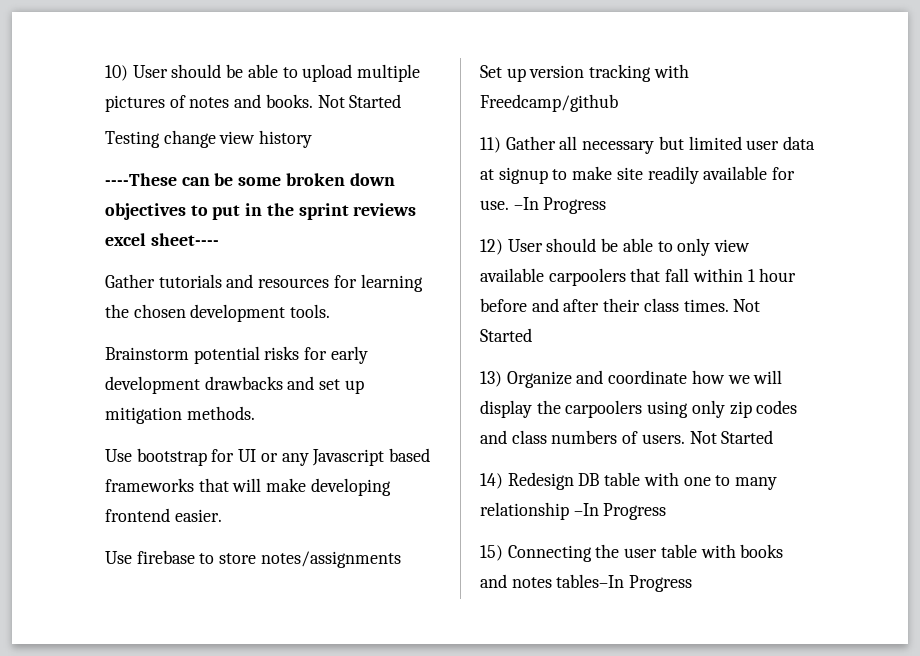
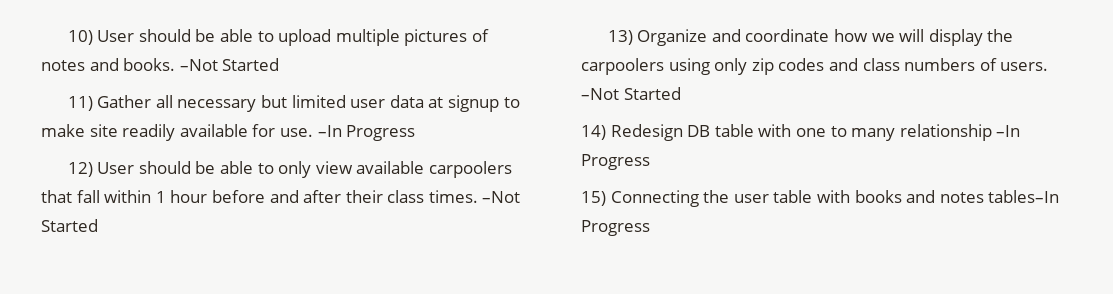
[317,94,402,108] [105,130,313,148] [105,173,395,186] [105,203,417,220] [105,233,219,246] [105,274,423,292] [105,304,331,322] [105,346,368,364] [105,376,364,394] [105,406,255,424] [105,448,431,466] [105,478,391,496] [105,508,222,522] [105,550,401,568] [480,64,689,82] [480,94,618,112] Not Started // Testing change view history // ----These can be some broken down objectives to put in the sprint reviews excel sheet---- // Gather tutorials and resources for learning the chosen development tools. // Brainstorm potential risks for early development drawbacks and set up mitigation methods. // Use bootstrap for UI or any Javascript based frameworks that will make developing frontend easier. // Use firebase to store notes/assignments // Set up version tracking with Freedcamp/github -> [179,58,280,71] –Not Started
[733,299,761,312] Not -> [482,191,521,203] –Not
[689,431,717,444] Not -> [581,88,619,100] –Not

